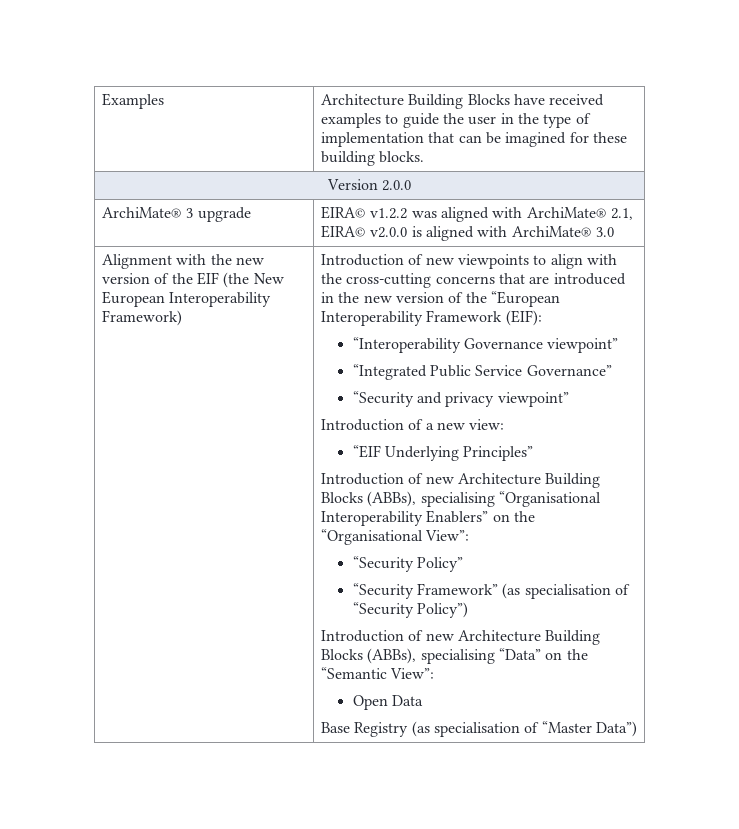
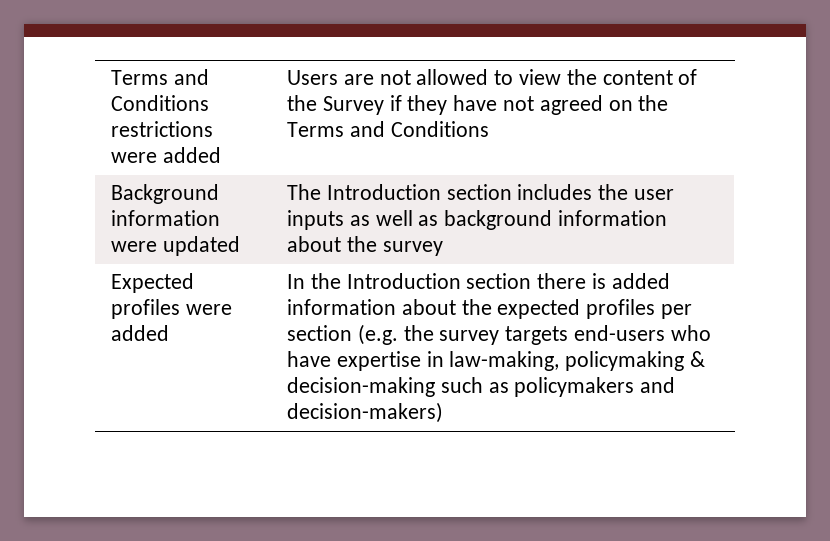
[101,93,164,109] [320,94,605,109] [320,113,591,128] [320,132,627,147] [320,151,425,166] [326,179,412,191] [101,207,251,222] [320,206,633,222] [320,225,614,241] [101,254,264,269] [101,272,284,288] [101,291,272,307] [101,310,182,326] [320,254,617,269] [320,273,626,288] [320,291,560,307] [320,310,542,326] [352,337,619,353] [352,364,612,380] [352,391,569,407] [320,419,505,431] [352,445,534,461] [320,473,601,488] [320,491,601,507] [320,510,535,526] [320,529,470,545] [352,556,463,572] [352,583,630,599] [352,602,468,618] [320,630,601,645] [320,648,588,664] [320,667,435,679] [352,695,423,710] [320,721,637,737] Examples | Architecture Building Blocks have received examples to guide the user in the type of implementation that can be imagined for these building blocks. // Version 2.0.0 // ArchiMate® 3 upgrade | EIRA© v1.2.2 was aligned with ArchiMate® 2.1, EIRA© v2.0.0 is aligned with ArchiMate® 3.0 // Alignment with the new version of the EIF (the New European Interoperability Framework) | Introduction of new viewpoints to align with the cross-cutting concerns that are introduced in the new version of the “European Interoperability Framework (EIF): // “Interoperability Governance viewpoint” // “Integrated Public Service Governance” // “Security and privacy viewpoint” // Introduction of a new view: // “EIF Underlying Principles” // Introduction of new Architecture Building Blocks (ABBs), specialising “Organisational Interoperability Enablers” on the “Organisational View”: // “Security Policy” // “Security Framework” (as specialisation of “Security Policy”) // Introduction of new Architecture Building Blocks (ABBs), specialising “Data” on the “Semantic View”: // Open Data // Base Registry (as specialisation of “Master Data”) -> [110,69,209,85] [110,95,209,111] [110,121,213,137] [110,147,221,163] [286,69,698,85] [286,95,669,115] [286,121,489,137] [110,184,219,204] [110,210,220,226] [110,236,240,256] [286,184,675,200] [286,210,668,230] [286,236,443,256] [110,273,194,293] [110,299,232,319] [110,325,169,341] [286,273,670,289] [286,299,693,319] [286,324,711,345] [286,351,706,371] [286,377,676,397] [286,402,443,423] Terms and Conditions restrictions were added | Users are not allowed to view the content of the Survey if they have not agreed on the Terms and Conditions // Background information were updated | The Introduction section includes the user inputs as well as background information about the survey // Expected profiles were added | In the Introduction section there is added information about the expected profiles per section (e.g. the survey targets end-users who have expertise in law-making, policymaking & decision-making such as policymakers and decision-makers)

